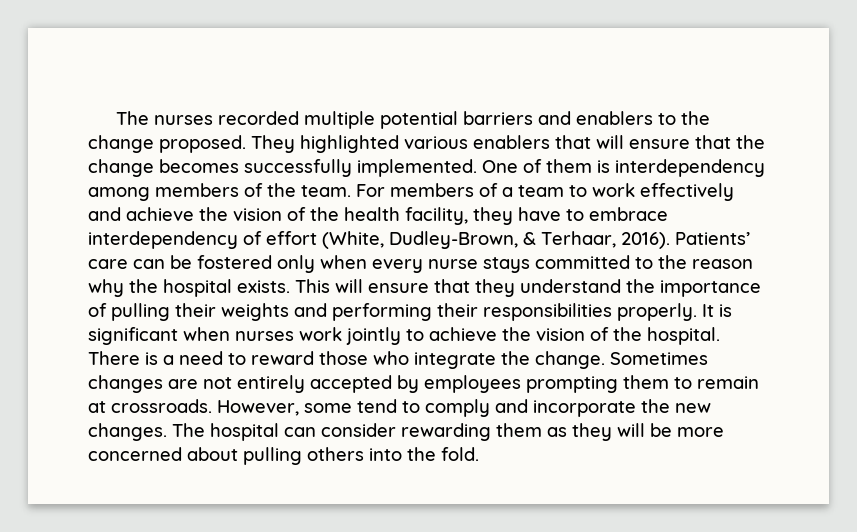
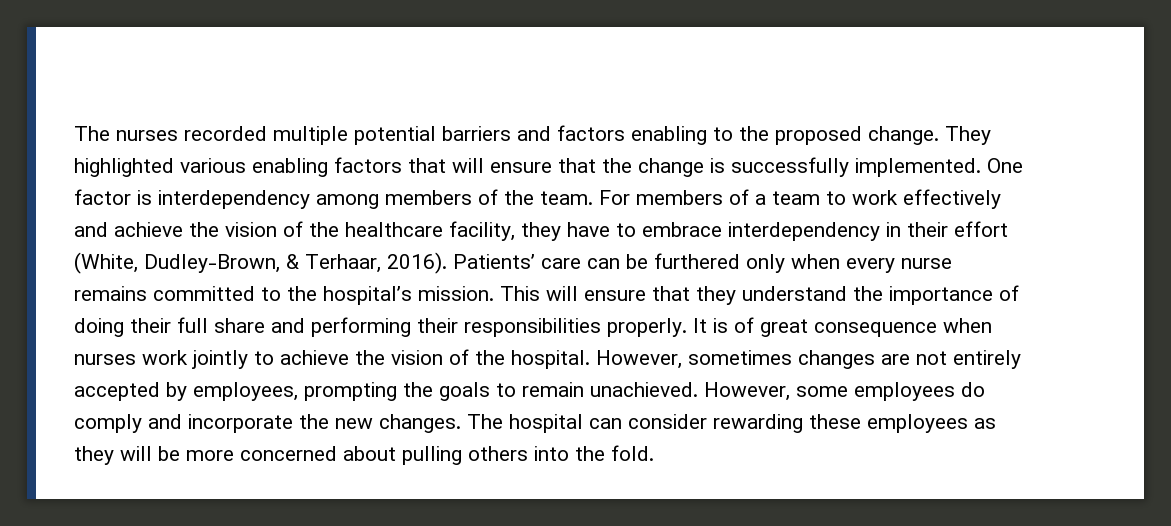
[575,111,710,125] [88,135,246,153] enablers to the change proposed. -> [557,125,939,145] factors enabling to the proposed change.
[473,135,550,149] enablers -> [252,157,402,177] enabling factors
[159,159,239,173] becomes -> [710,158,725,173] is
[523,159,592,173] of them -> [74,189,131,205] factor
[344,207,400,221] health -> [345,222,443,237] healthcare
[243,231,262,245] of -> [886,222,948,237] in their
[197,255,272,269] fostered -> [654,253,740,269] furthered
[483,257,530,273] stays -> [74,286,147,301] remains
[692,259,753,269] [88,279,290,297] reason why the hospital exists. -> [323,286,494,305] hospital’s mission.
[111,303,289,321] pulling their weights -> [74,317,265,337] doing their full share
[88,327,178,345] significant -> [734,317,937,337] of great consequence
[88,351,708,369] There is a need to reward those who integrate the change. Sometimes -> [596,350,792,369] However, sometimes
[424,375,759,393] [88,399,420,416] employees prompting them to remain at crossroads. However, some tend to -> [193,382,985,401] employees, prompting the goals to remain unachieved. However, some employees do
[496,423,542,437] them -> [809,414,968,433] these employees

